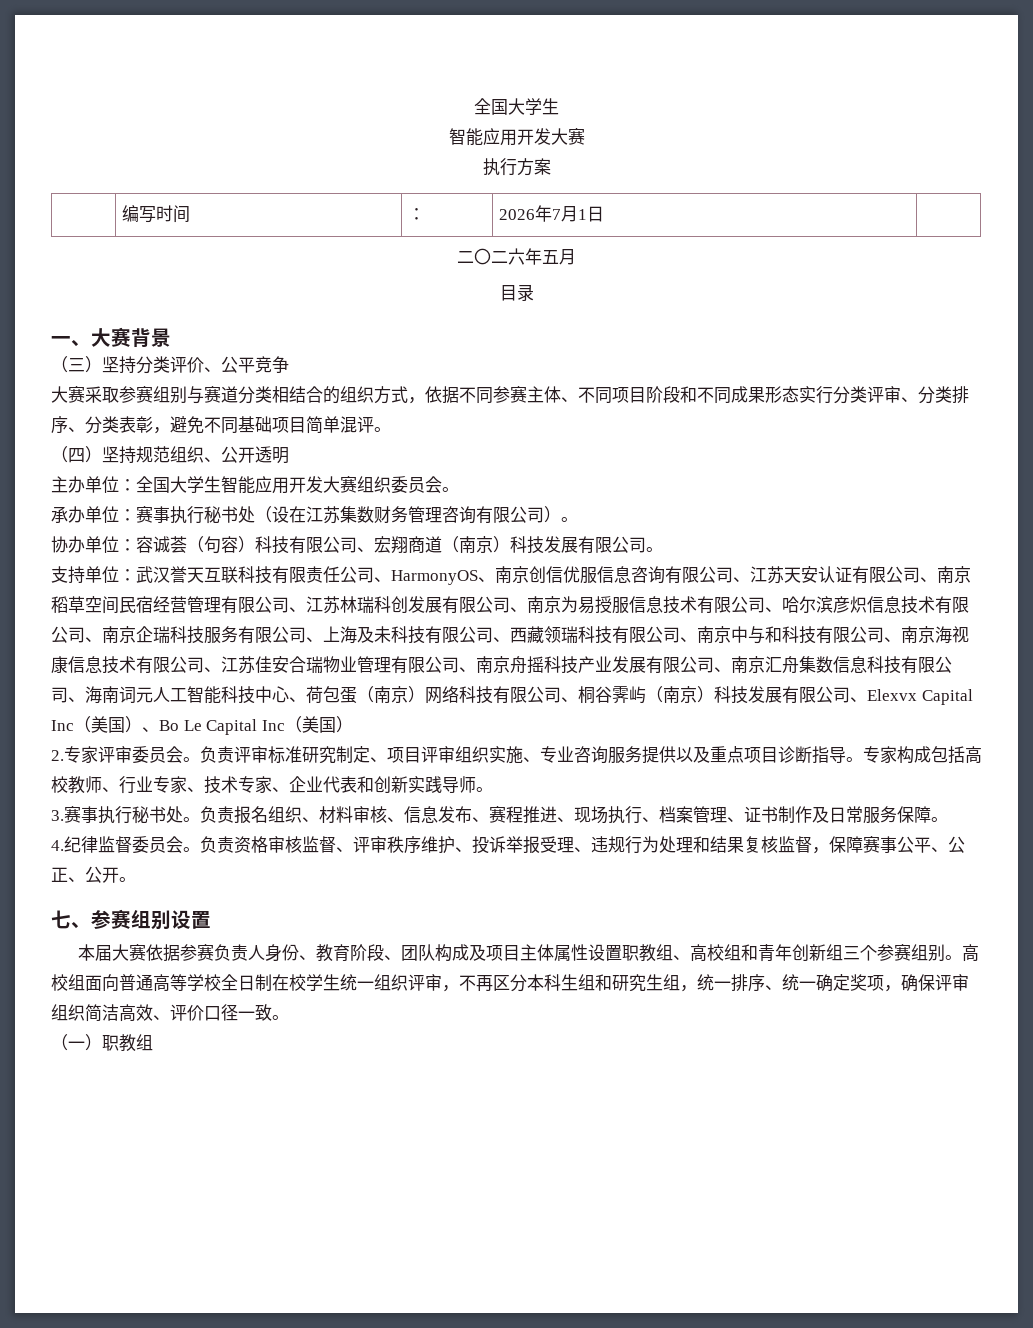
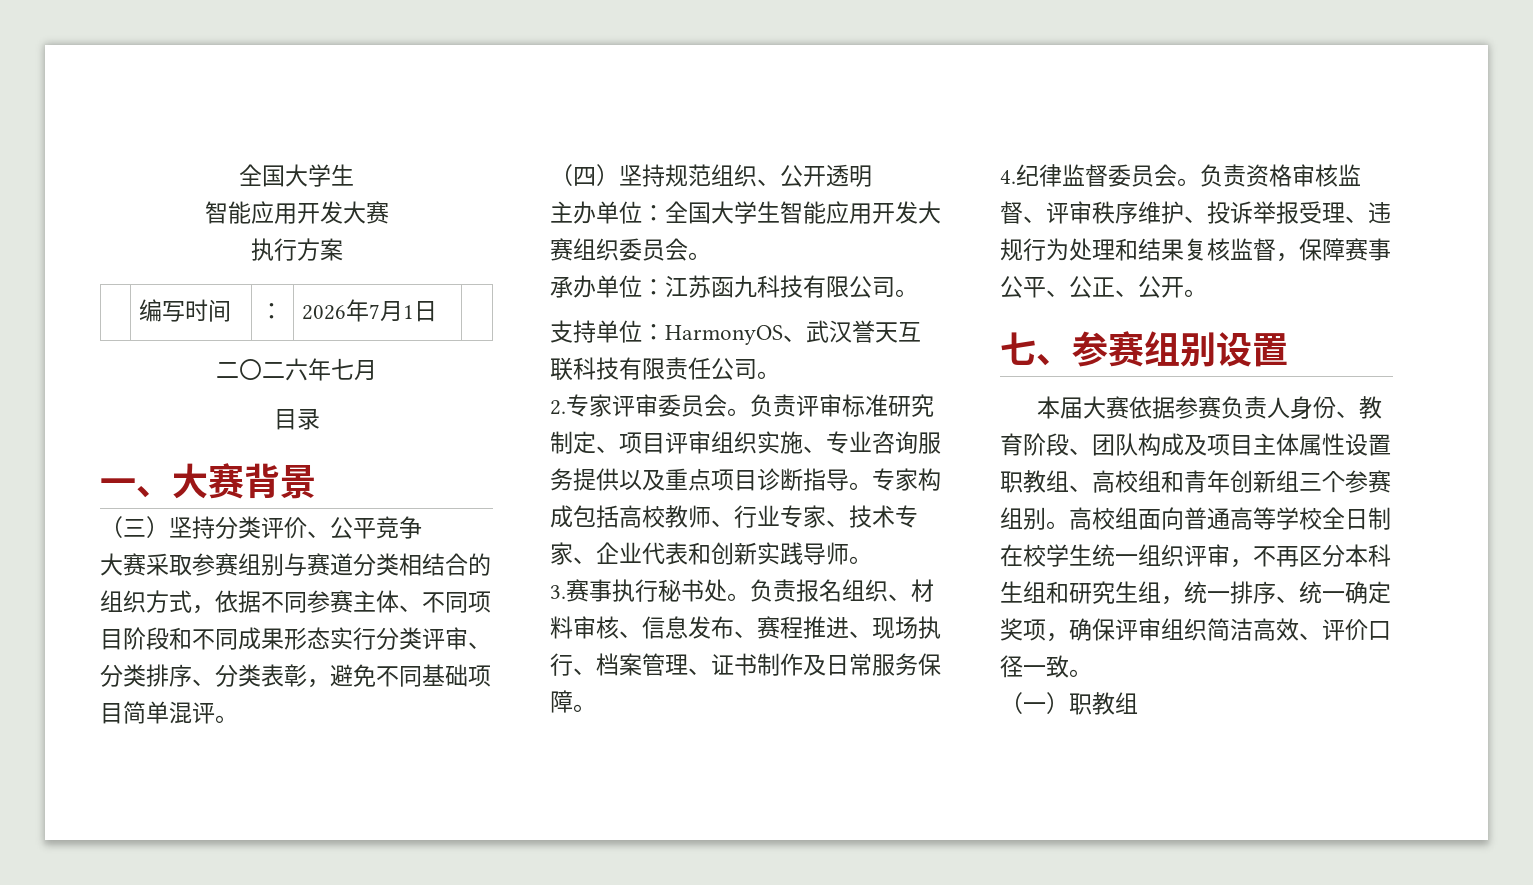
[542,250,559,264] 五 -> [331,358,354,380] 七
[136,505,578,524] [51,536,578,554] 赛事执行秘书处（设在江苏集数财务管理咨询有限公司）。 // 协办单位：容诚荟（句容）科技有限公司、宏翔商道（南京）科技发展 -> [665,275,803,298] 江苏函九科技
(136, 575) none -> [665,325,806,345] HarmonyOS、
[374,566,971,585] [51,596,969,614] [51,626,969,644] [51,656,952,674] [51,686,973,705] [51,716,353,735] 、HarmonyOS、南京创信优服信息咨询有限公司、江苏天安认证有限公司、南京稻草空间民宿经营管理有限公司、江苏林瑞科创发展有限公司、南京为易授服信息技术有限公司、哈尔滨彦炽信息技术有限公司、南京企瑞科技服务有限公司、上海及未科技有限公司、西藏领瑞科技有限公司、南京中与和科技有限公司、南京海视康信息技术有限公司、江苏佳安合瑞物业管理有限公司、南京舟摇科技产业发展有限公司、南京汇舟集数信息科技有限公司、海南词元人工智能科技中心、荷包蛋（南京）网络科技有限公司、桐谷霁屿（南京）科技发展有限公司、Elexvx Capital Inc（美国）、Bo Le Capital Inc（美国） -> [757,371,780,379] 。

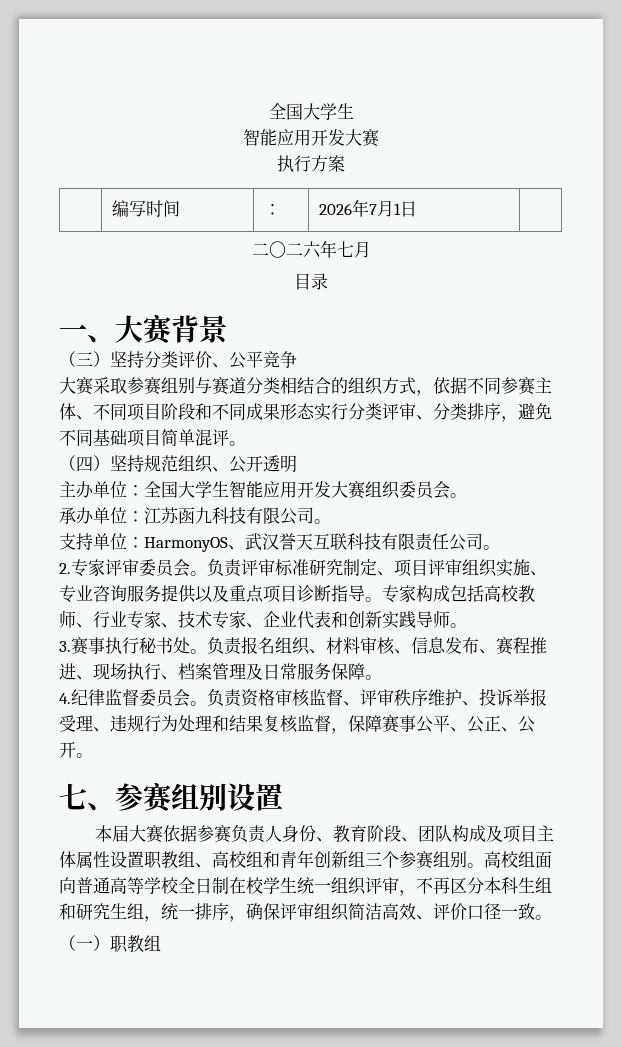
[192,664,307,687] 、分类表彰 -> (501, 411) none
[688,653,803,676] 、证书制作 -> (246, 671) none
[1276,581,1391,604] [1000,618,1046,641] 、统一确定奖项 -> (229, 911) none

